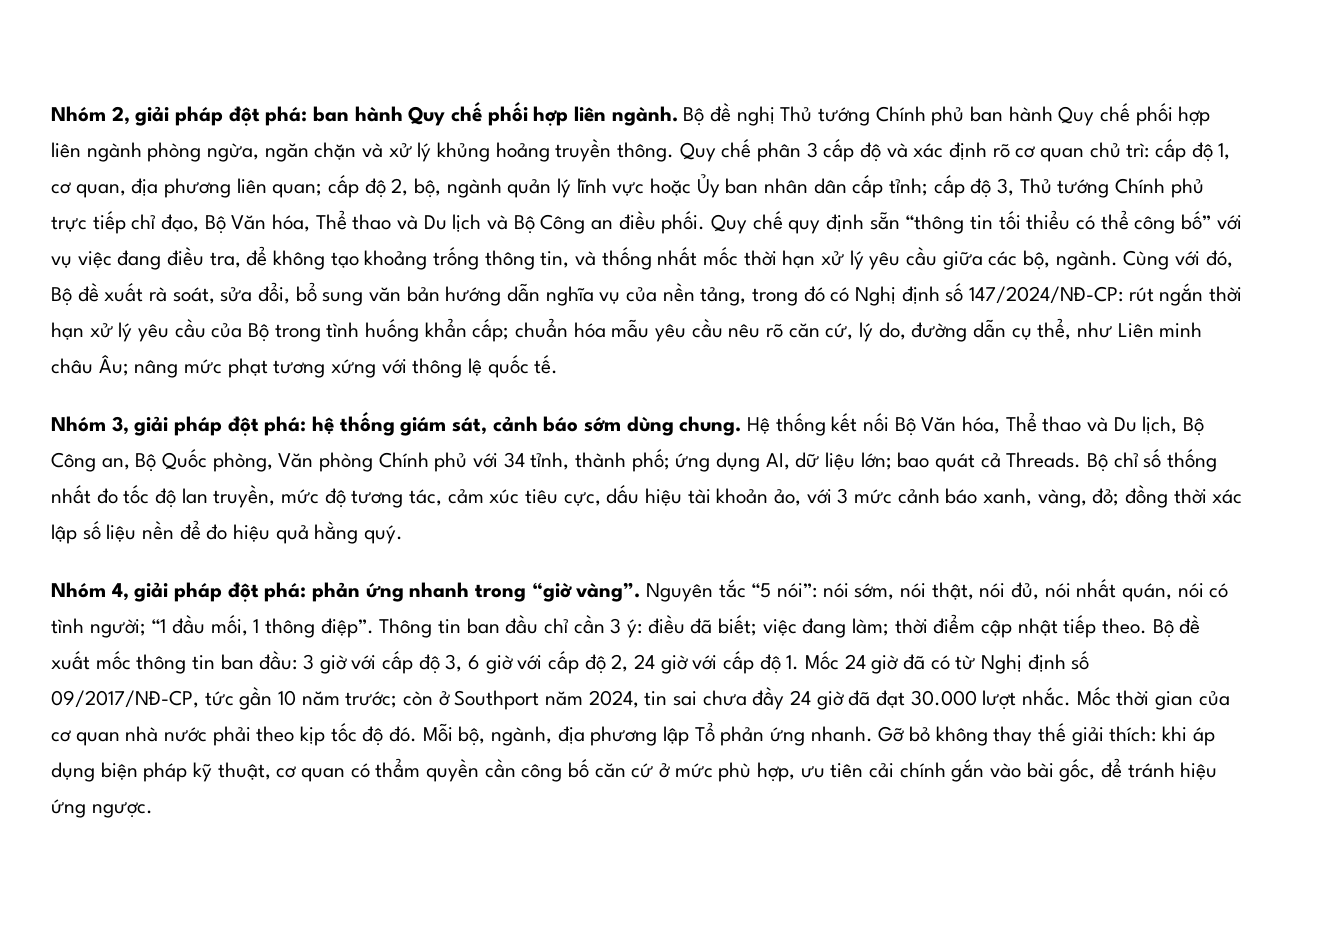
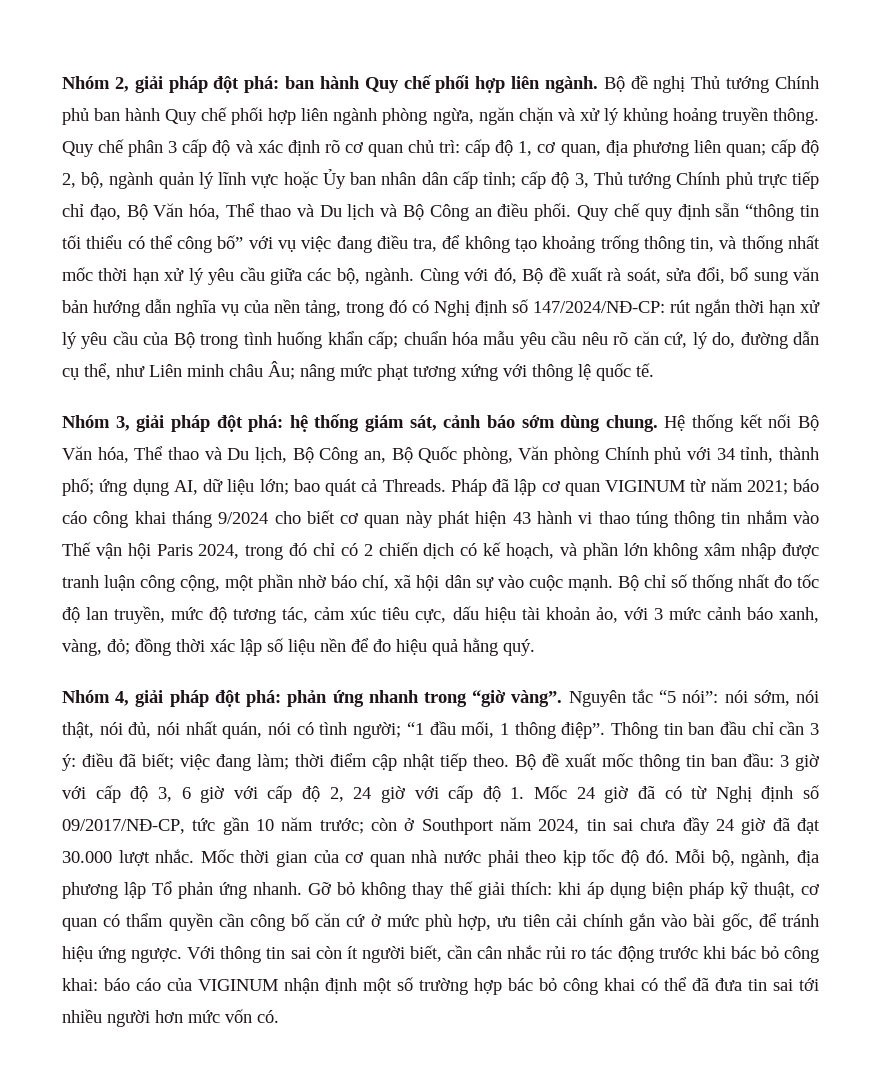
(1082, 460) none -> [450,478,819,496] [62,510,819,528] [62,542,819,560] [62,574,613,592] Pháp đã lập cơ quan VIGINUM từ năm 2021; báo cáo công khai tháng 9/2024 cho biết cơ quan này phát hiện 43 hành vi thao túng thông tin nhắm vào Thế vận hội Paris 2024, trong đó chỉ có 2 chiến dịch có kế hoạch, và phần lớn không xâm nhập được tranh luận công cộng, một phần nhờ báo chí, xã hội dân sự vào cuộc mạnh.
(153, 810) none -> [187,945,819,963] [62,977,819,995] [62,1009,279,1027] Với thông tin sai còn ít người biết, cần cân nhắc rủi ro tác động trước khi bác bỏ công khai: báo cáo của VIGINUM nhận định một số trường hợp bác bỏ công khai có thể đã đưa tin sai tới nhiều người hơn mức vốn có.

